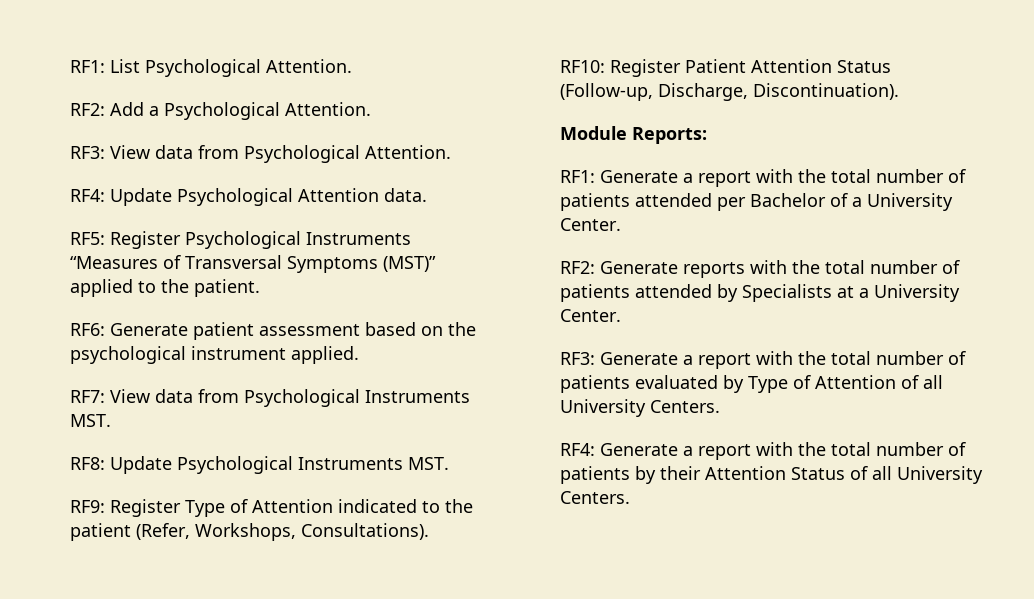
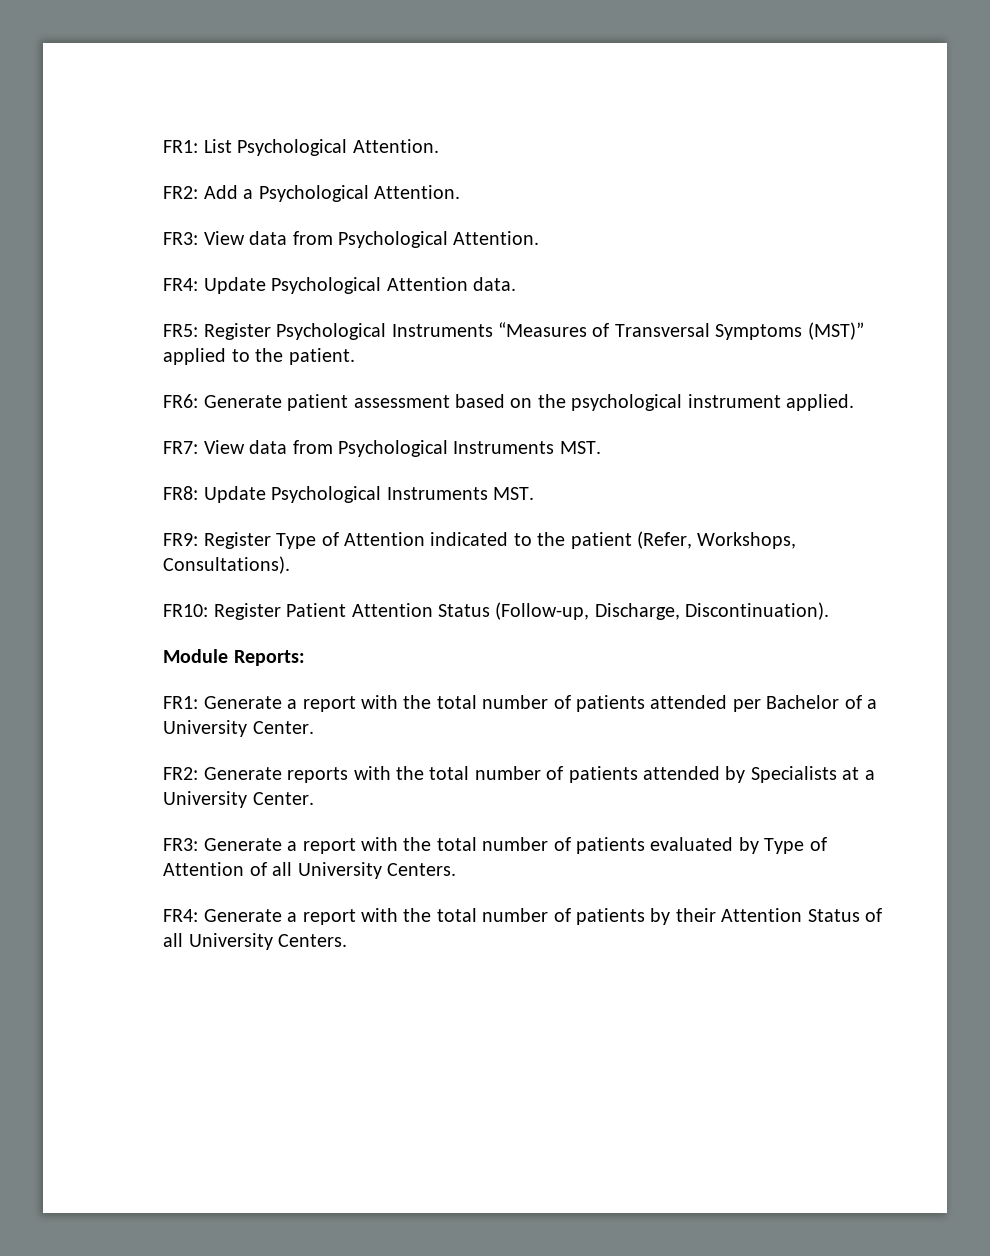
[70,60,106,73] RF1: -> [163,140,199,153] FR1:
[70,103,106,116] RF2: -> [163,186,199,199] FR2:
[70,146,106,159] RF3: -> [163,232,199,245] FR3:
[70,189,106,202] RF4: -> [163,278,199,291] FR4:
[70,232,106,245] RF5: -> [163,324,199,337] FR5:
[70,323,106,336] RF6: -> [163,394,199,408] FR6:
[70,390,106,403] RF7: -> [163,441,199,454] FR7:
[70,457,106,470] RF8: -> [163,486,199,500] FR8:
[70,500,106,513] RF9: -> [163,533,199,546] FR9:
[560,60,606,73] RF10: -> [163,604,209,617] FR10:
[560,170,596,183] RF1: -> [163,696,199,709] FR1:
[560,261,596,274] RF2: -> [163,767,199,780] FR2:
[560,352,596,365] RF3: -> [163,838,199,851] FR3:
[560,443,596,456] RF4: -> [163,909,199,922] FR4:

